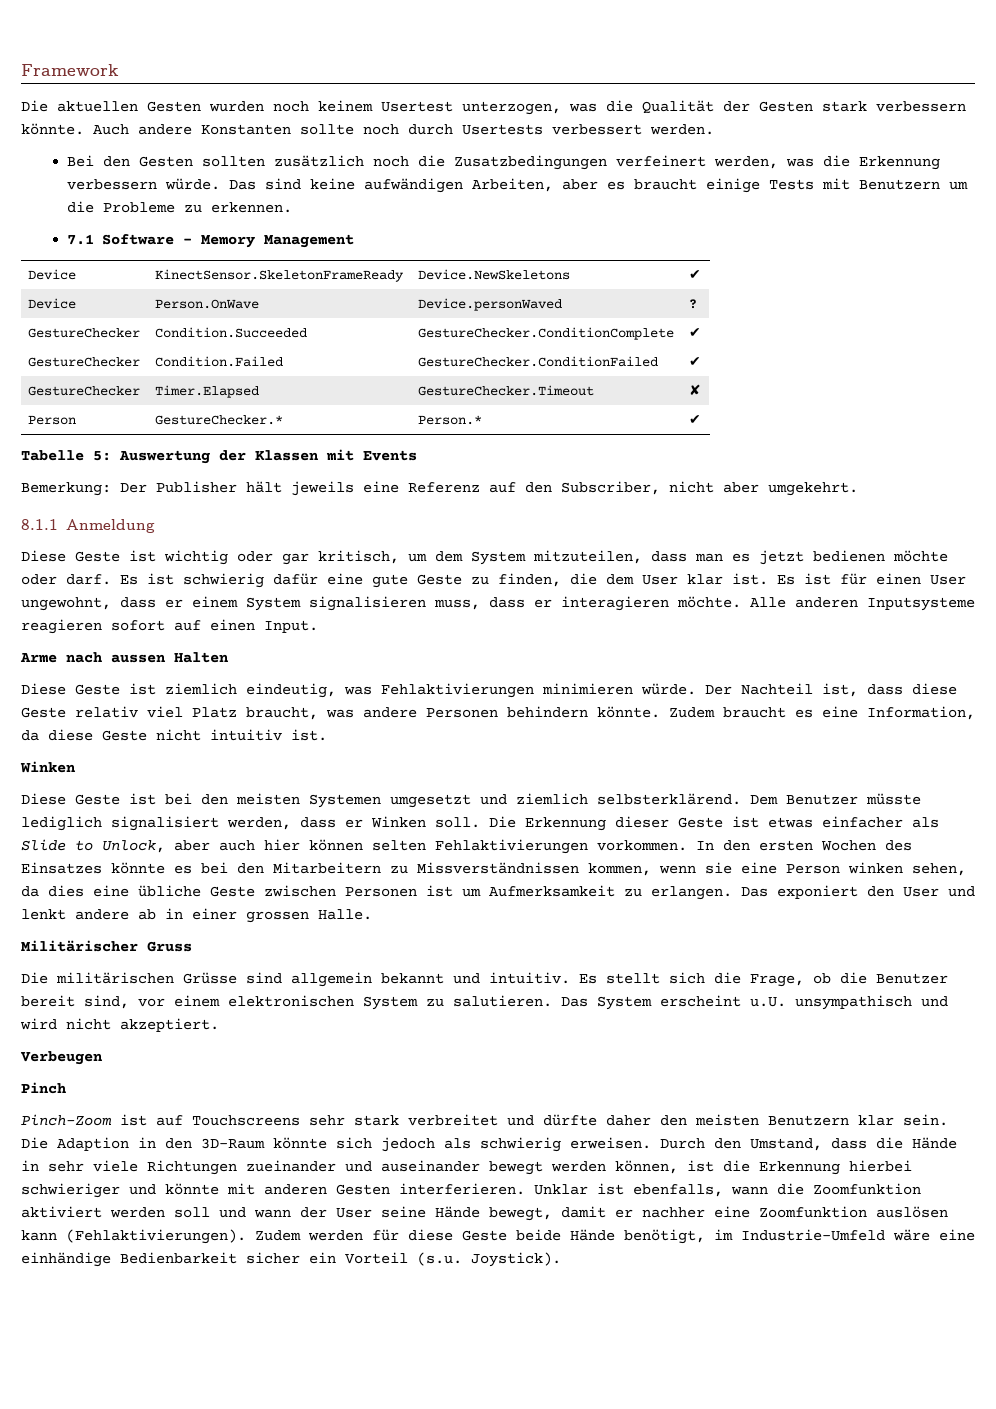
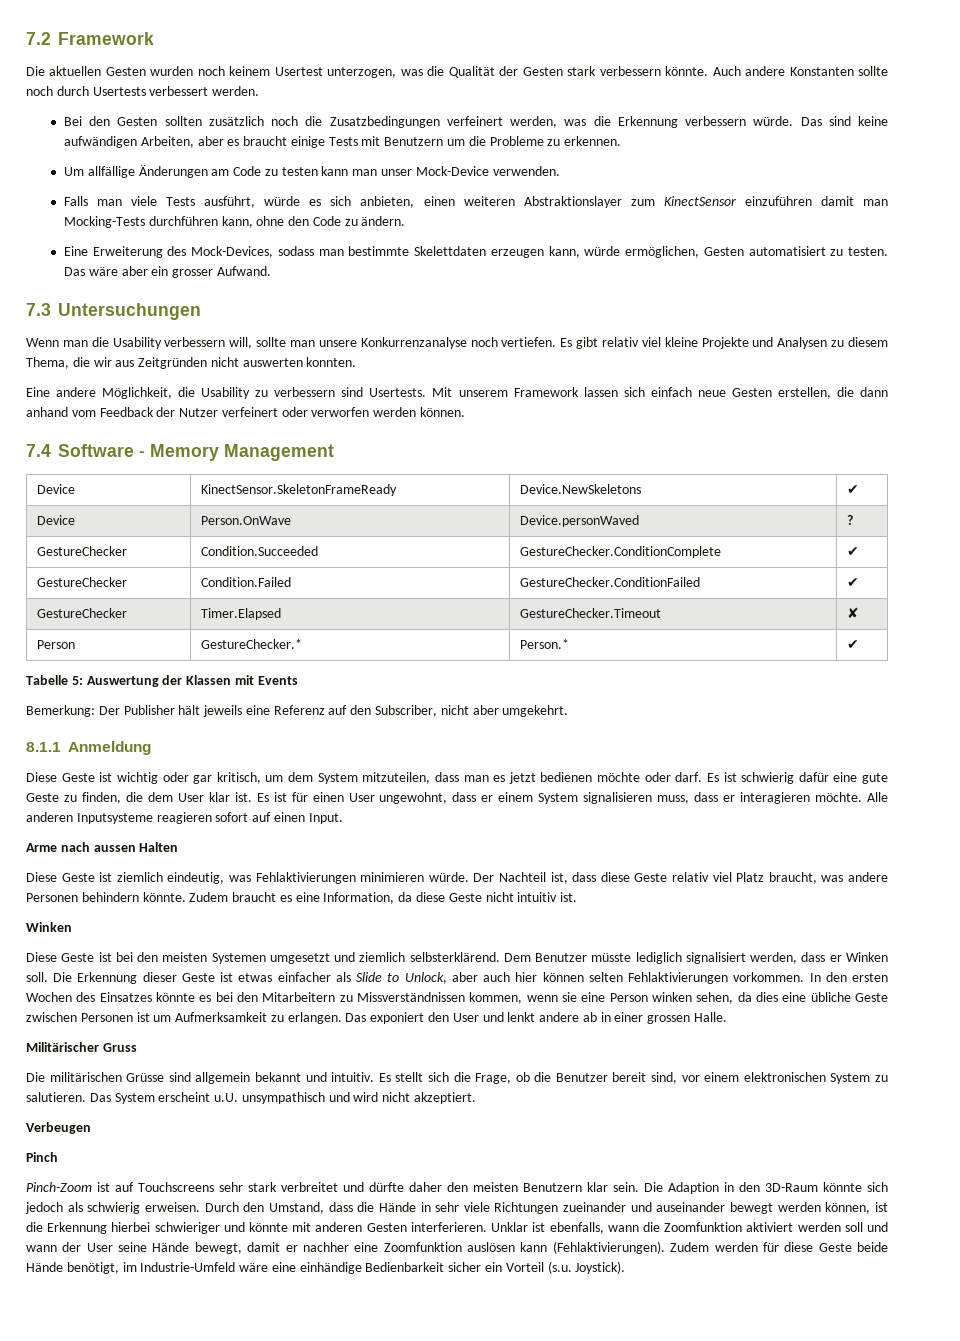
(21, 70) none -> [26,32,51,45] 7.2
[67,234,95,245] 7.1 -> [63,165,560,178] [63,196,889,208] [63,216,406,228] [63,246,889,258] [63,266,271,278] [26,303,201,320] [26,337,889,349] [26,357,357,369] [26,387,889,399] [26,407,466,417] [26,444,51,457] Um allfällige Änderungen am Code zu testen kann man unser Mock-Device verwenden. // Falls man viele Tests ausführt, würde es sich anbieten, einen weiteren Abstraktionslayer zum KinectSensor einzuführen damit man Mocking-Tests durchführen kann, ohne den Code zu ändern. // Eine Erweiterung des Mock-Devices, sodass man bestimmte Skelettdaten erzeugen kann, würde ermöglichen, Gesten automatisiert zu testen. Das wäre aber ein grosser Aufwand. // 7.3 Untersuchungen // Wenn man die Usability verbessern will, sollte man unsere Konkurrenzanalyse noch vertiefen. Es gibt relativ viel kleine Projekte und Analysen zu diesem Thema, die wir aus Zeitgründen nicht auswerten konnten. // Eine andere Möglichkeit, die Usability zu verbessern sind Usertests. Mit unserem Framework lassen sich einfach neue Gesten erstellen, die dann anhand vom Feedback der Nutzer verfeinert oder verworfen werden können. // 7.4

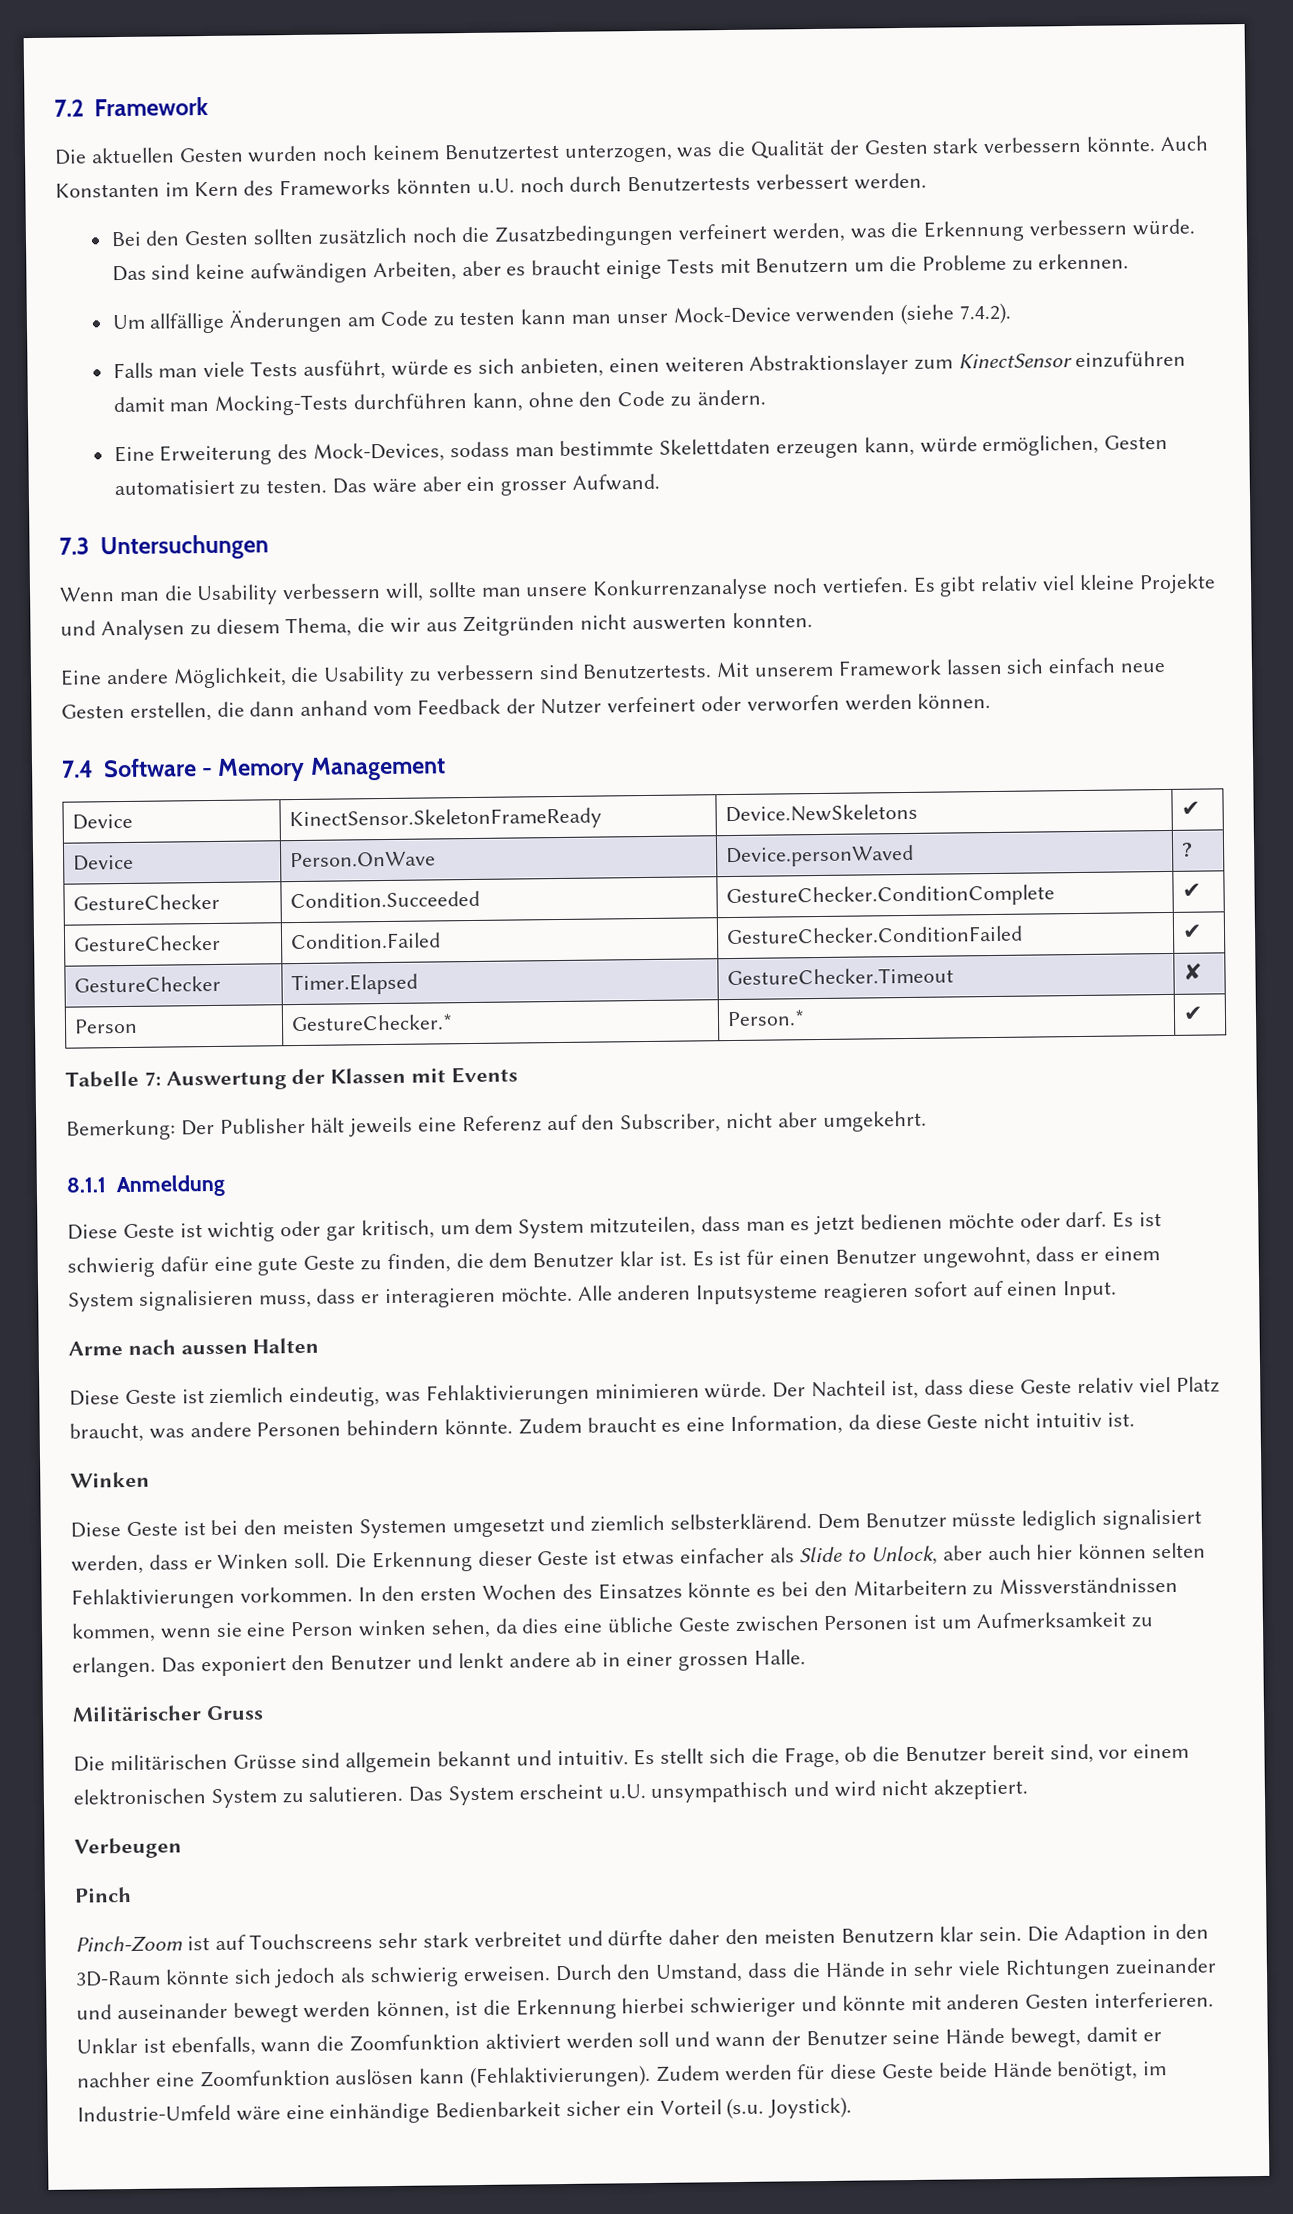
[274,67,323,76] Usertest -> [443,143,560,161] Benutzertest
[745,66,889,76] andere Konstanten sollte -> [55,177,515,198] Konstanten im Kern des Frameworks könnten u.U.
[92,87,146,96] Usertests -> [627,175,752,193] Benutzertests
[492,166,560,176] verwenden. -> [795,302,1013,326] verwenden (siehe 7.4.2).
[369,388,427,397] Usertests. -> [582,663,713,680] Benutzertests.
[71,676,83,685] 5: -> [143,1071,161,1086] 7:
[177,793,204,802] User -> [532,1252,615,1269] Benutzer
[348,793,375,802] User -> [834,1248,917,1265] Benutzer
[452,1013,479,1022] User -> [330,1654,413,1671] Benutzer
[86,1243,113,1252] User -> [805,2030,888,2047] Benutzer

